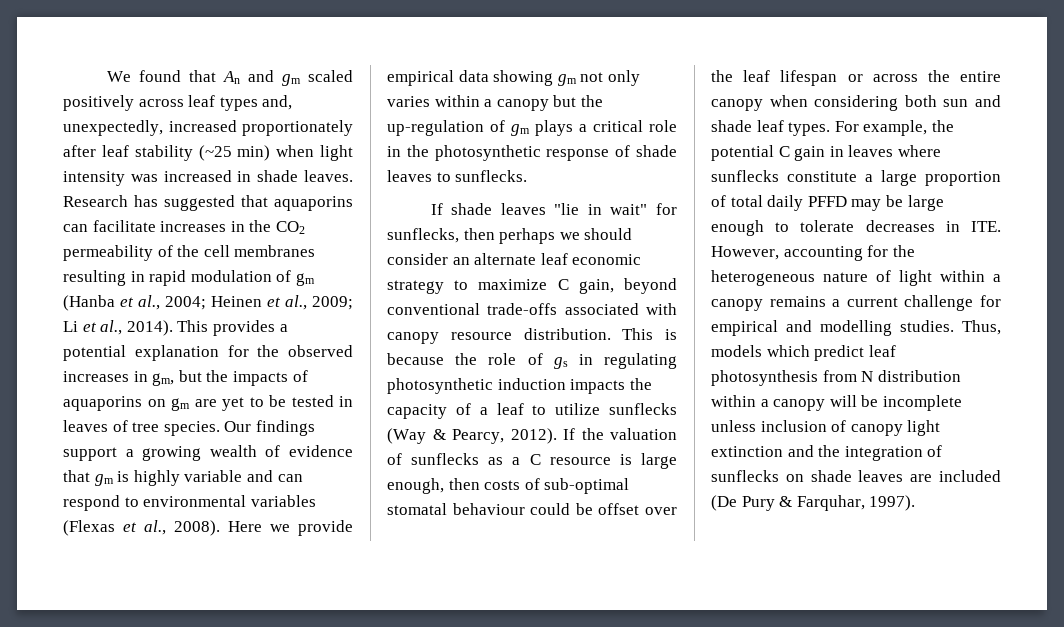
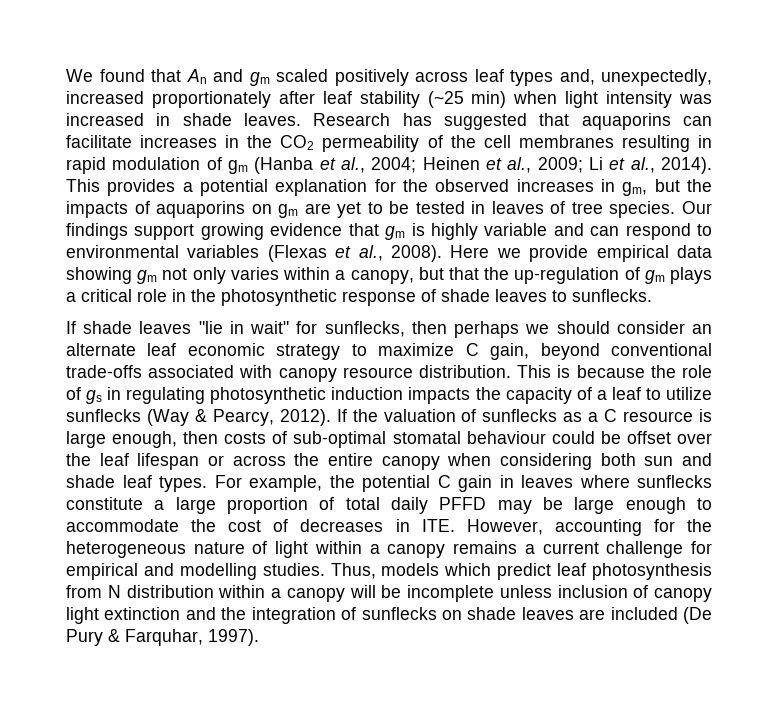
[125,445,281,461] a growing wealth of -> [200,223,264,240] growing
[496,95,577,111] canopy but -> [350,267,479,284] canopy, but that
[800,220,855,232] tolerate -> [66,519,289,532] accommodate the cost of

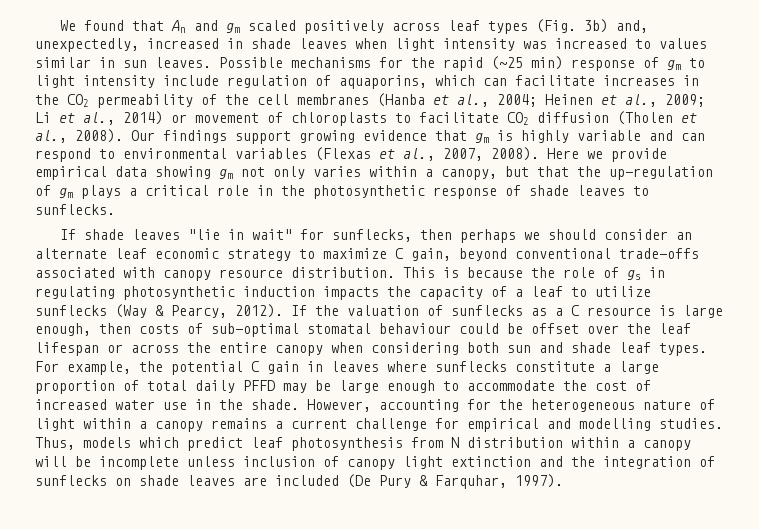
(553, 78) none -> [535,19,608,33] (Fig. 3b)
[151,91,507,108] proportionately after leaf stability (~25 min) -> [227,38,347,49] in shade leaves
[156,113,671,130] in shade leaves. Research has suggested that aquaporins -> [635,38,707,49] [35,56,705,71] [35,75,475,89] to values similar in sun leaves. Possible mechanisms for the rapid (~25 min) response of gm to light intensity include regulation of aquaporins, which
[621,135,712,152] [66,157,249,174] resulting in rapid modulation of gm -> (369, 99) none
[661,157,713,174] [66,179,713,196] [66,201,676,218] 2014). This provides a potential explanation for the observed increases in gm, but the impacts of aquaporins on gm are yet to be tested in leaves of tree species. -> [123,111,697,126] [35,129,123,143] 2014) or movement of chloroplasts to facilitate CO2 diffusion (Tholen et al., 2008).
(383, 253) none -> [443,148,483,161] 2007,
[300,519,455,532] decreases in ITE. -> [35,399,299,410] increased water use in the shade.

